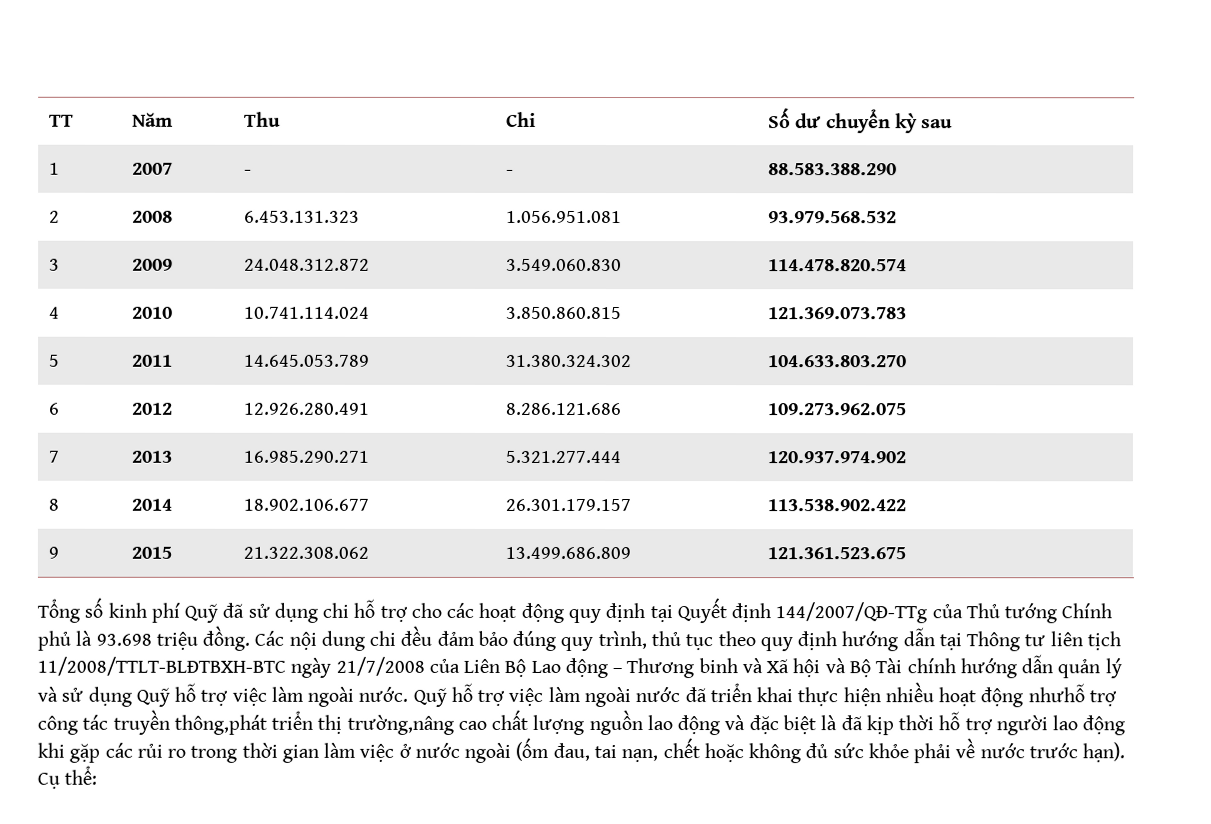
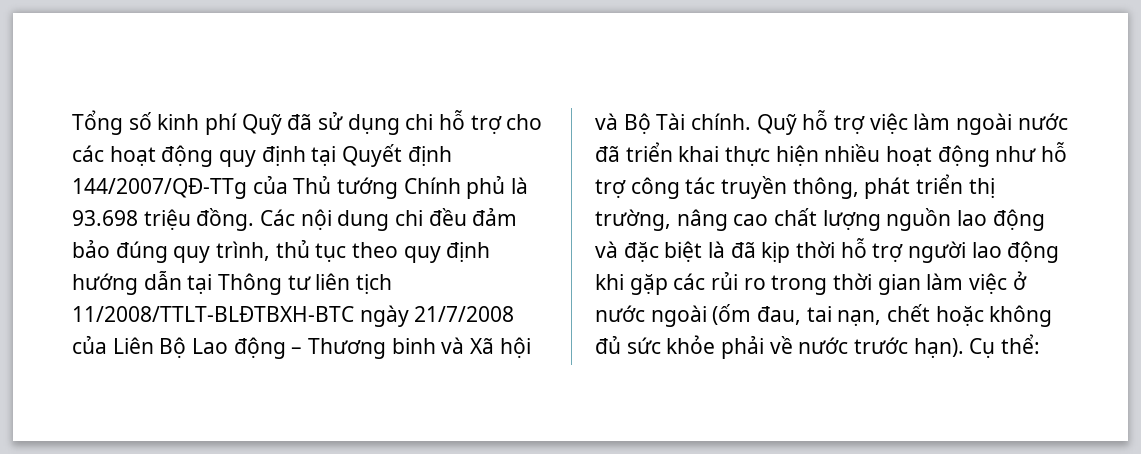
[49,114,75,127] [132,112,174,127] [244,111,282,127] [506,111,537,127] [768,108,954,134] [49,162,61,175] [132,162,174,175] [244,169,253,175] [506,169,515,175] [768,163,898,176] [49,210,61,223] [132,210,174,223] [244,210,361,223] [506,210,623,224] [768,211,898,224] [49,258,61,271] [132,258,174,271] [244,258,371,271] [506,258,623,272] [768,259,908,272] [49,306,61,319] [132,306,174,319] [244,306,371,319] [506,306,623,320] [768,307,908,320] [49,354,61,367] [132,354,174,367] [244,354,371,367] [506,354,633,368] [768,355,908,368] [48,402,61,415] [131,402,174,415] [243,402,371,415] [505,402,623,416] [767,403,908,416] [48,450,60,463] [131,450,173,463] [243,450,370,463] [505,450,622,464] [767,451,907,464] [48,498,60,511] [131,498,173,511] [243,498,370,511] [505,498,632,512] [767,499,907,512] [48,546,60,559] [131,546,173,559] [243,546,370,559] [505,546,632,560] [767,547,907,560] TT | Năm | Thu | Chi | Số dư chuyển kỳ sau // 1 | 2007 | - | - | 88.583.388.290 // 2 | 2008 | 6.453.131.323 | 1.056.951.081 | 93.979.568.532 // 3 | 2009 | 24.048.312.872 | 3.549.060.830 | 114.478.820.574 // 4 | 2010 | 10.741.114.024 | 3.850.860.815 | 121.369.073.783 // 5 | 2011 | 14.645.053.789 | 31.380.324.302 | 104.633.803.270 // 6 | 2012 | 12.926.280.491 | 8.286.121.686 | 109.273.962.075 // 7 | 2013 | 16.985.290.271 | 5.321.277.444 | 120.937.974.902 // 8 | 2014 | 18.902.106.677 | 26.301.179.157 | 113.538.902.422 // 9 | 2015 | 21.322.308.062 | 13.499.686.809 | 121.361.523.675 // -> (72, 122) none
[906,654,1122,679] [37,682,409,707] chính hướng dẫn quản lý và sử dụng Quỹ hỗ trợ việc làm ngoài nước. -> [691,113,752,130] chính.
[1027,683,1085,703] nhưhỗ -> [995,142,1068,162] như hỗ
[173,710,454,735] thông,phát triển thị trường,nâng -> [792,174,995,199] [595,209,728,231] thông, phát triển thị trường, nâng

